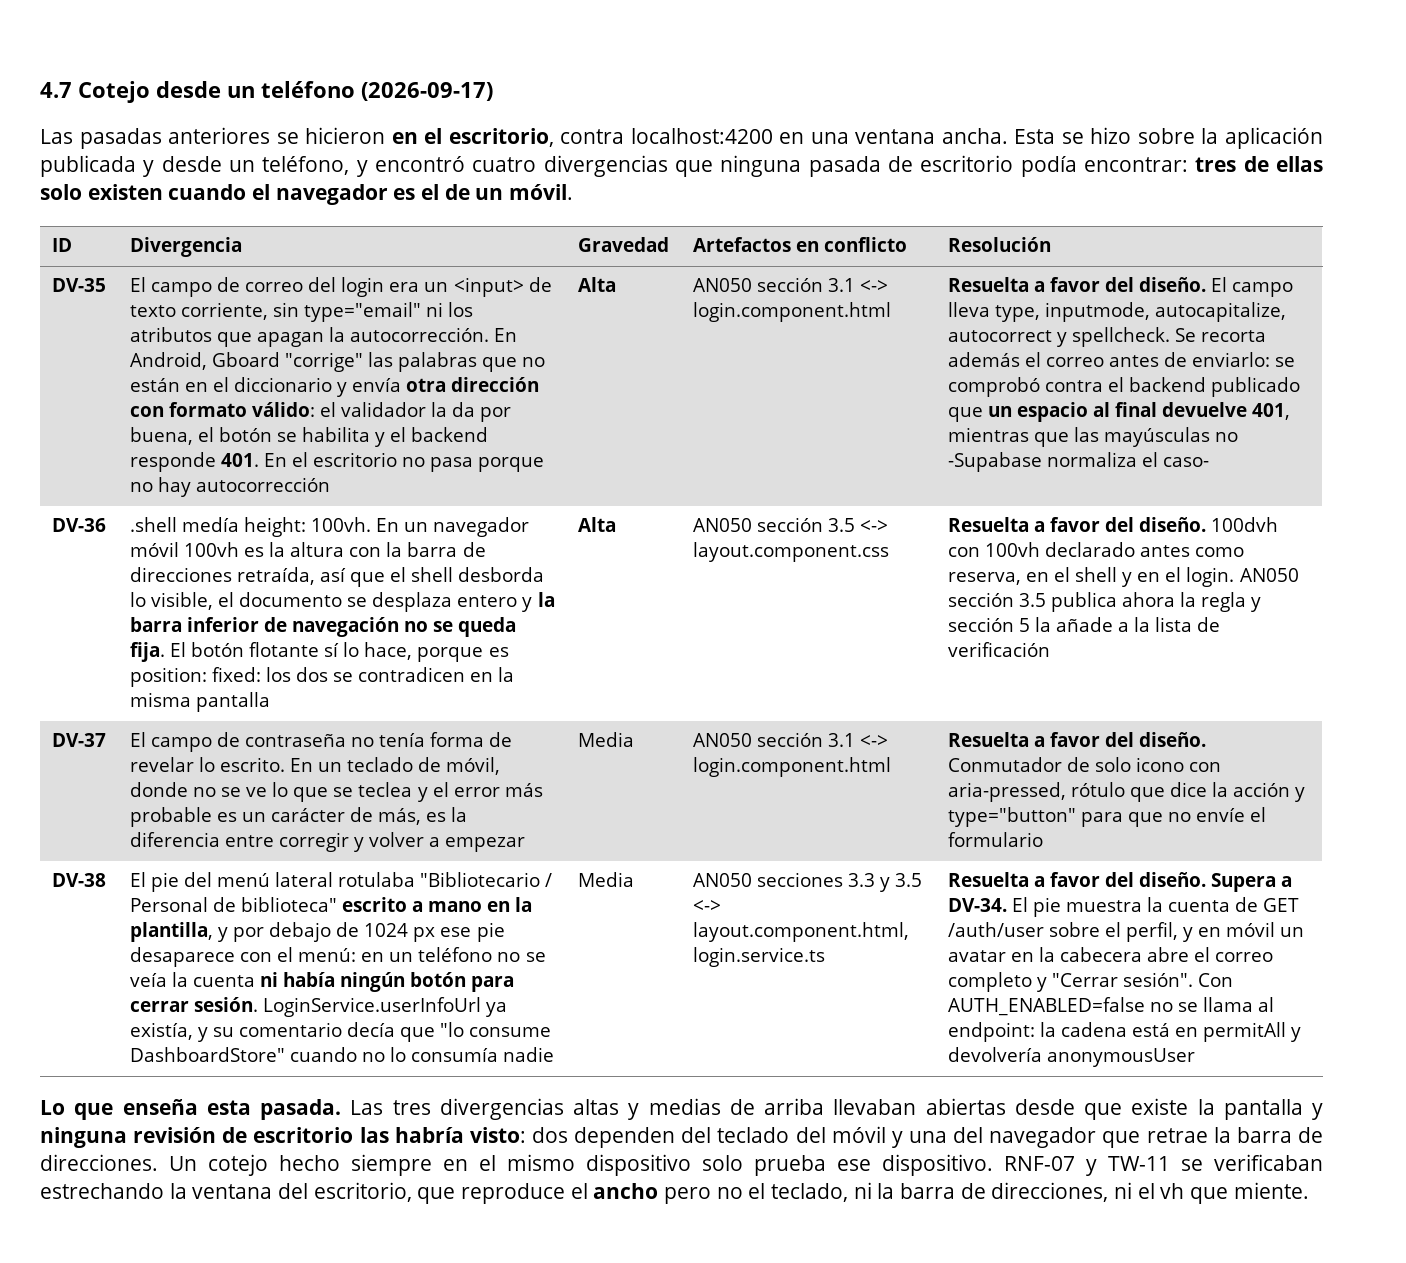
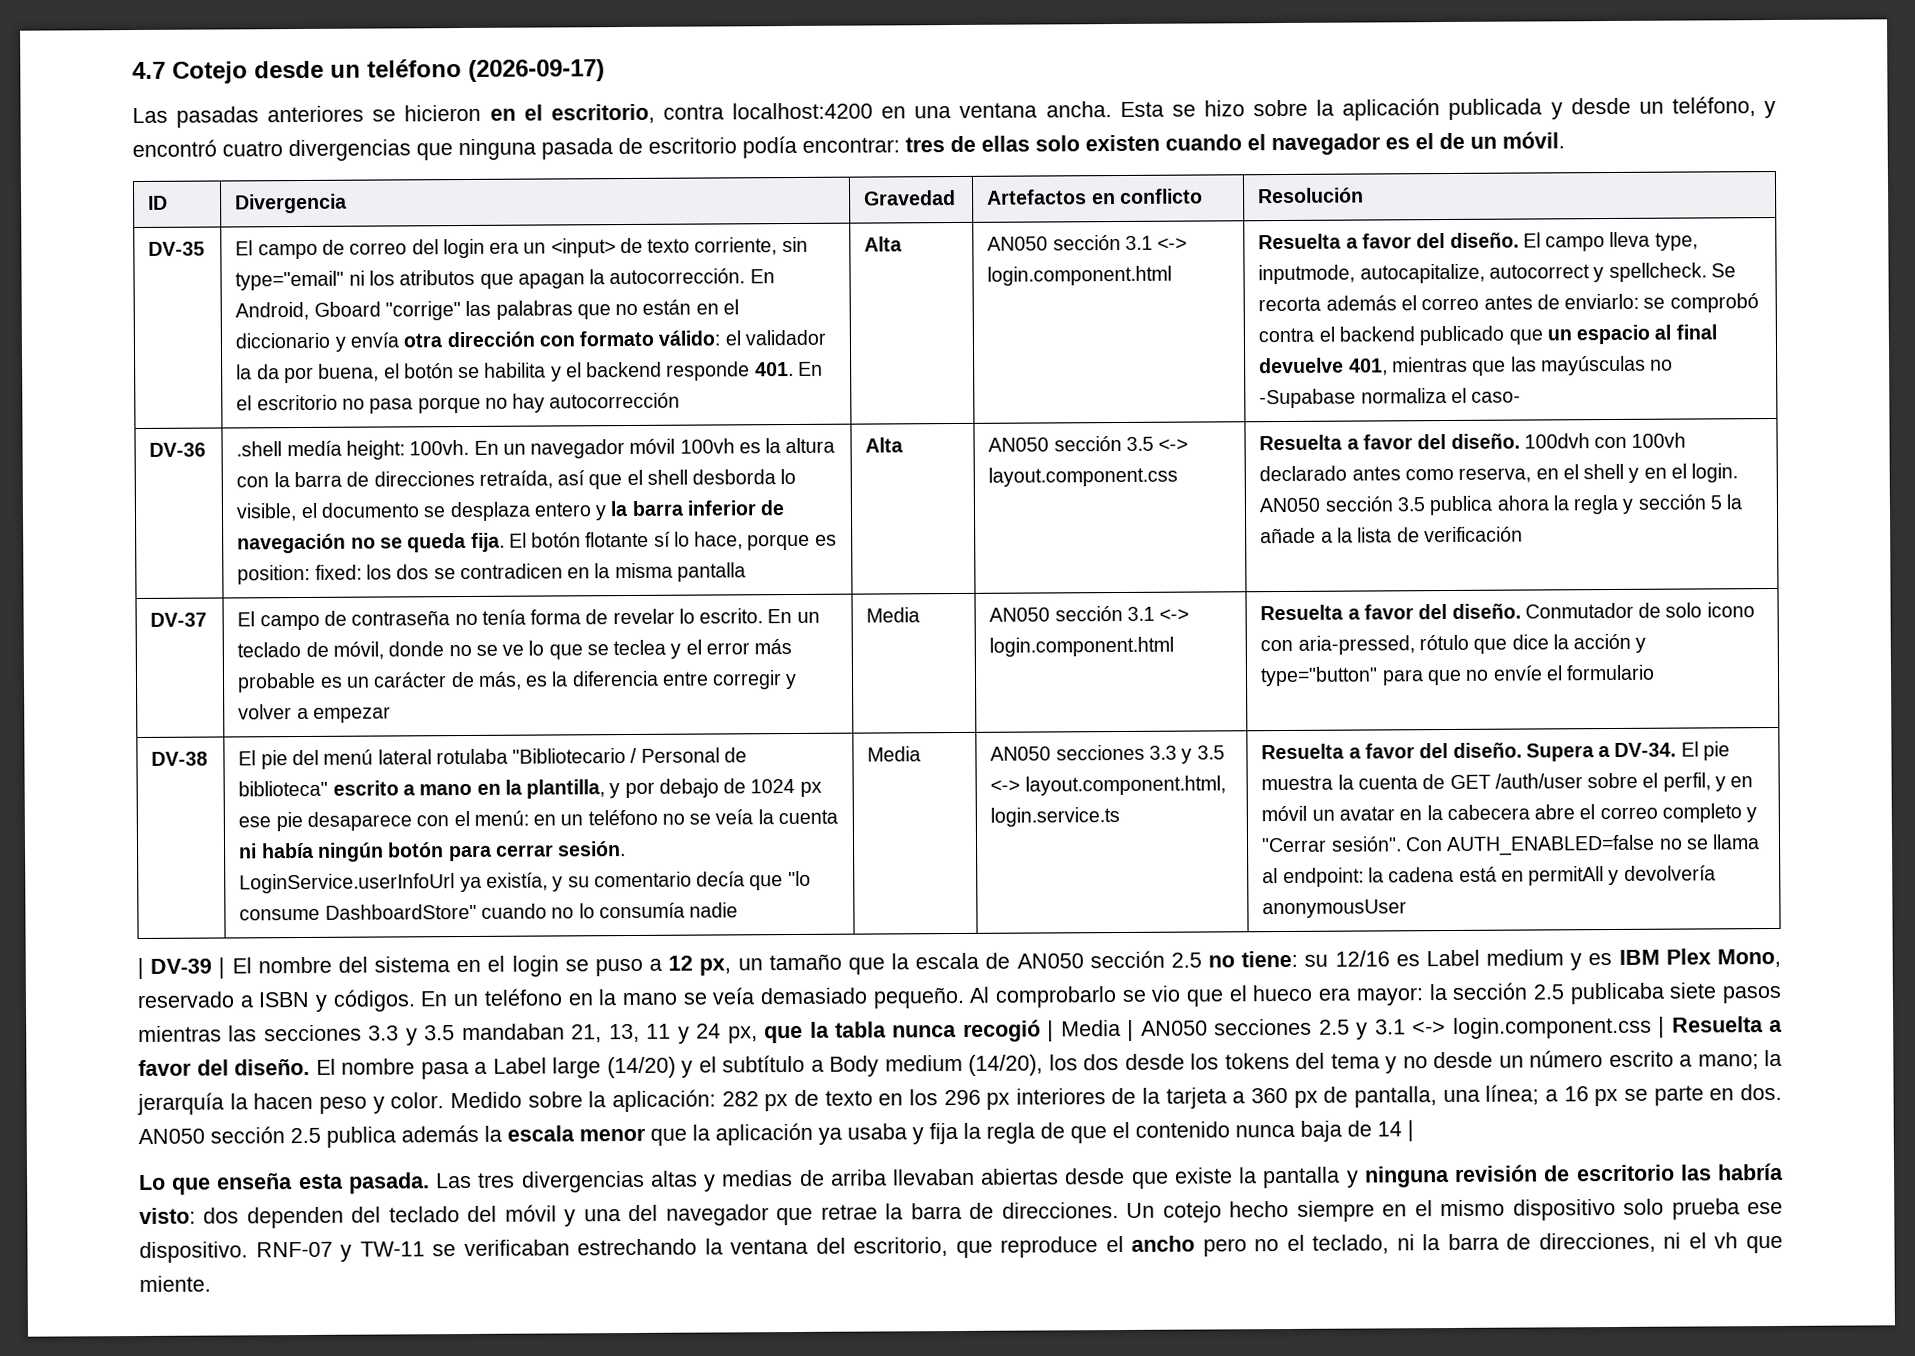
(1195, 1057) none -> [137,948,1782,980] [137,982,1782,1012] [138,1016,1784,1046] [138,1049,1782,1080] [137,1083,1782,1116] [138,1120,1414,1148] // | DV-39 | El nombre del sistema en el login se puso a 12 px, un tamaño que la escala de AN050 sección 2.5 no tiene: su 12/16 es Label medium y es IBM Plex Mono, reservado a ISBN y códigos. En un teléfono en la mano se veía demasiado pequeño. Al comprobarlo se vio que el hueco era mayor: la sección 2.5 publicaba siete pasos mientras las secciones 3.3 y 3.5 mandaban 21, 13, 11 y 24 px, que la tabla nunca recogió | Media | AN050 secciones 2.5 y 3.1 <-> login.component.css | Resuelta a favor del diseño. El nombre pasa a Label large (14/20) y el subtítulo a Body medium (14/20), los dos desde los tokens del tema y no desde un número escrito a mano; la jerarquía la hacen peso y color. Medido sobre la aplicación: 282 px de texto en los 296 px interiores de la tarjeta a 360 px de pantalla, una línea; a 16 px se parte en dos. AN050 sección 2.5 publica además la escala menor que la aplicación ya usaba y fija la regla de que el contenido nunca baja de 14 |

